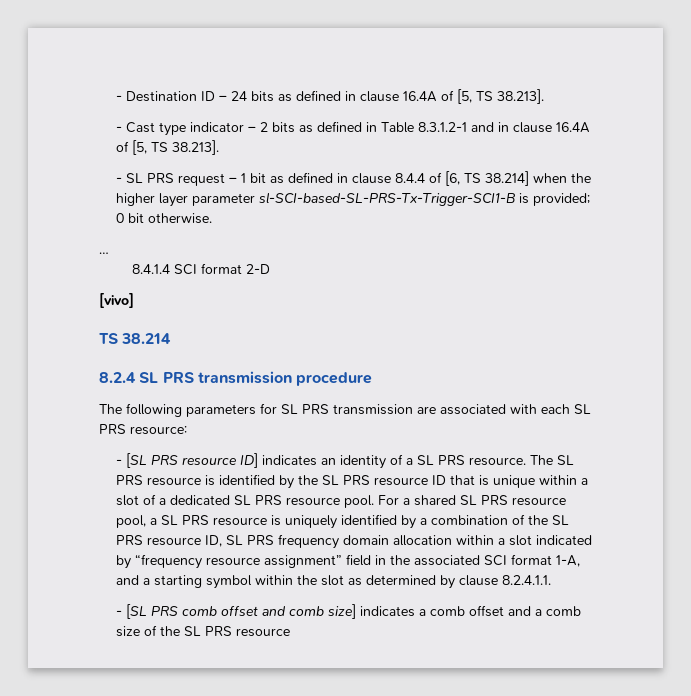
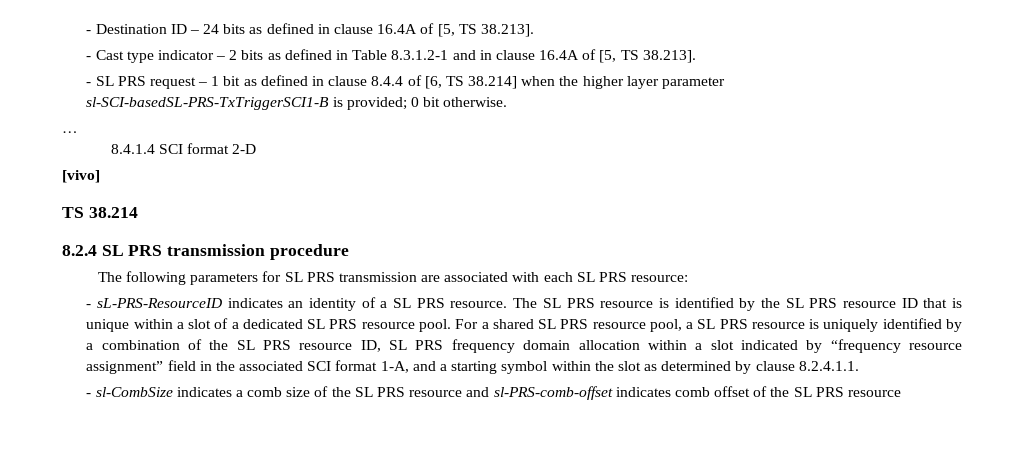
[258,192,515,206] sl-SCI-based-SL-PRS-Tx-Trigger-SCI1-B -> [86,97,330,110] sl-SCI-basedSL-PRS-TxTriggerSCI1-B
[125,453,258,468] [SL PRS resource ID] -> [97,298,223,308] sL-PRS-ResourceID
[125,604,531,619] [SL PRS comb offset and comb size] indicates a comb offset and -> [95,387,232,397] sl-CombSize indicates
(290, 632) none -> [466,386,902,400] and sl-PRS-comb-offset indicates comb offset of the SL PRS resource

